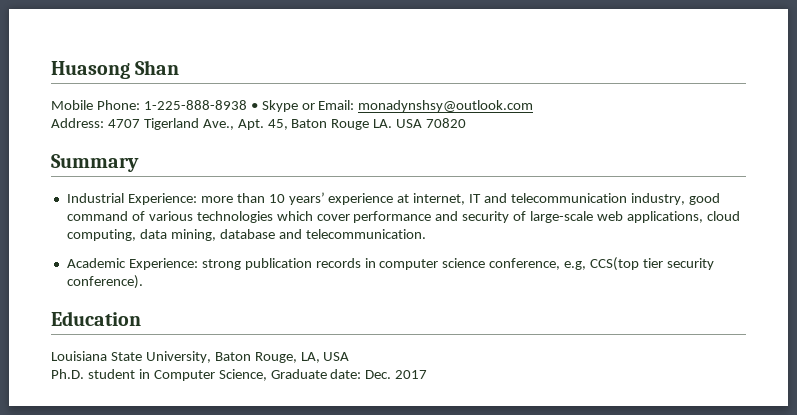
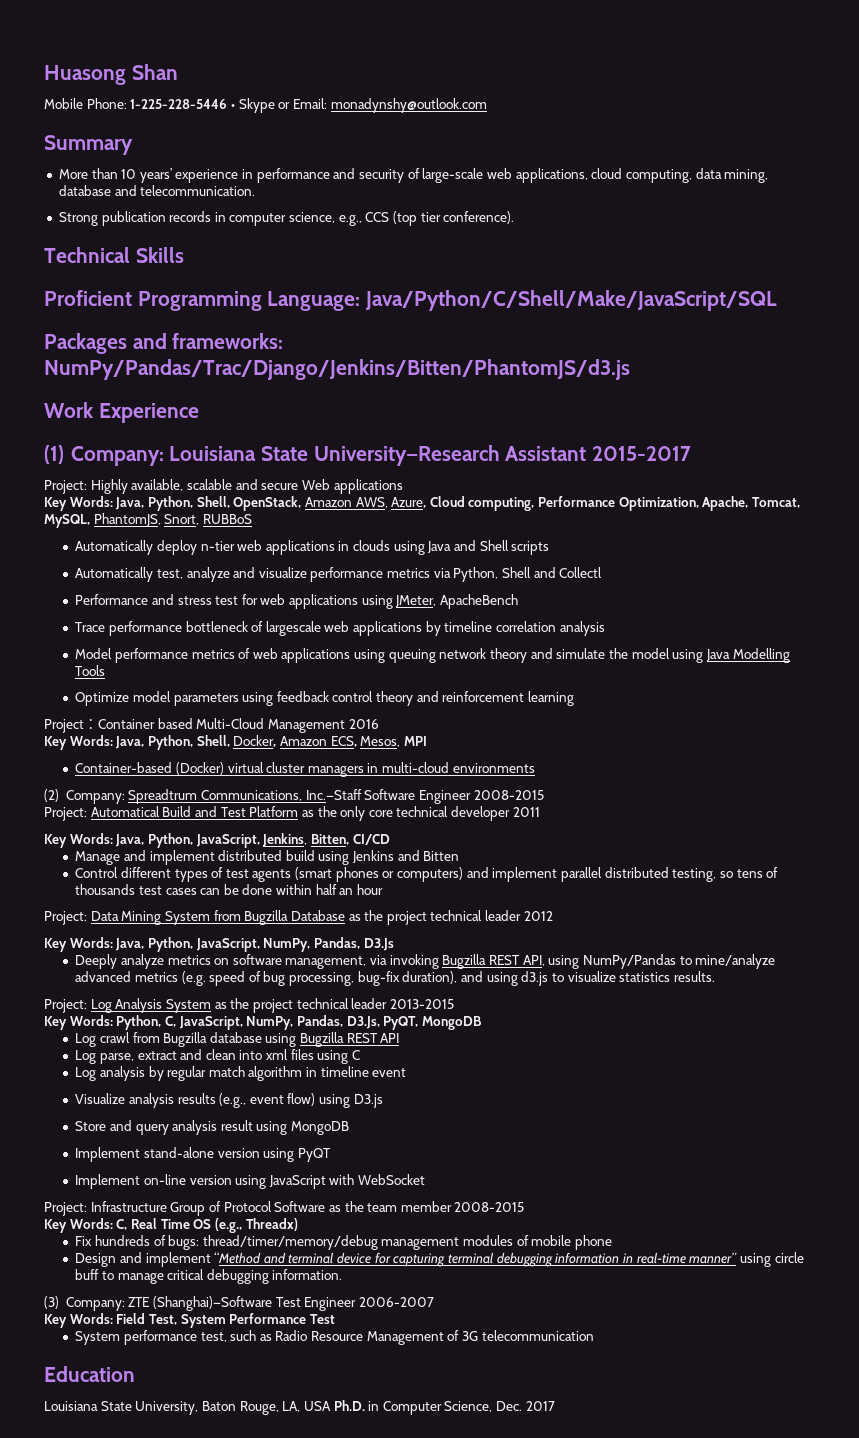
[143,100,247,110] 1-225-888-8938 -> [130,99,228,109] 1-225-228-5446
[358,100,534,112] [51,118,467,130] [51,154,139,172] [66,192,720,205] [66,211,350,223] monadynshsy@outlook.com // Address: 4707 Tigerland Ave., Apt. 45, Baton Rouge LA. USA 70820 // Summary // Industrial Experience: more than 10 years’ experience at internet, IT and telecommunication industry, good command of various technologies which cover -> [330,98,487,113] [44,135,133,155] [58,168,254,183] monadynshy@outlook.com // Summary // More than 10 years’ experience in
[66,258,241,270] Academic Experience: strong -> [58,212,98,226] Strong
[442,257,714,271] [66,275,143,289] science conference, e.g, CCS(top tier security conference). -> [289,211,515,226] [44,247,184,263] [44,290,778,311] [44,333,284,354] [44,359,630,380] [44,402,199,423] [44,445,692,466] [44,479,403,494] [44,496,801,511] [44,513,252,528] [75,540,550,555] [75,567,603,582] [75,594,519,609] [75,621,605,636] [75,648,790,663] [75,665,106,676] [75,691,575,706] [44,718,379,733] [44,735,427,750] [75,762,535,777] [44,789,544,804] [44,806,540,821] [44,833,390,848] [75,850,460,865] [75,867,779,882] [75,884,384,895] [44,910,553,925] [44,937,394,952] [75,954,776,969] [75,971,715,986] [44,998,454,1013] [44,1015,482,1030] [75,1032,400,1047] [75,1049,361,1064] [75,1066,407,1081] [75,1093,383,1108] [75,1120,350,1135] [75,1147,330,1162] [75,1174,426,1189] [44,1201,525,1216] [44,1218,298,1233] [75,1235,613,1250] [75,1252,804,1267] [75,1269,343,1284] [44,1296,434,1311] [44,1313,335,1328] [75,1330,594,1345] science, e.g., CCS (top tier conference). // Technical Skills // Proficient Programming Language: Java/Python/C/Shell/Make/JavaScript/SQL // Packages and frameworks: NumPy/Pandas/Trac/Django/Jenkins/Bitten/PhantomJS/d3.js // Work Experience // (1) Company: Louisiana State University—Research Assistant 2015-2017 // Project: Highly available, scalable and secure Web applications // Key Words: Java, Python, Shell, OpenStack, Amazon AWS, Azure, Cloud computing, Performance Optimization, Apache, Tomcat, MySQL, PhantomJS, Snort, RUBBoS // Automatically deploy n-tier web applications in clouds using Java and Shell scripts // Automatically test, analyze and visualize performance metrics via Python, Shell and Collectl // Performance and stress test for web applications using JMeter, ApacheBench // Trace performance bottleneck of largescale web applications by timeline correlation analysis // Model performance metrics of web applications using queuing network theory and simulate the model using Java Modelling Tools // Optimize model parameters using feedback control theory and reinforcement learning // Project：Container based Multi-Cloud Management 2016 // Key Words: Java, Python, Shell, Docker, Amazon ECS, Mesos, MPI // Container-based (Docker) virtual cluster managers in multi-cloud environments // (2) Company: Spreadtrum Communications, Inc.—Staff Software Engineer 2008-2015 // Project: Automatical Build and Test Platform as the only core technical developer 2011 // Key Words: Java, Python, JavaScript, Jenkins, Bitten, CI/CD // Manage and implement distributed build using Jenkins and Bitten // Control different types of test agents (smart phones or computers) and implement parallel distributed testing, so tens of thousands test cases can be done within half an hour // Project: Data Mining System from Bugzilla Database as the project technical leader 2012 // Key Words: Java, Python, JavaScript, NumPy, Pandas, D3.Js // Deeply analyze metrics on software management, via invoking Bugzilla REST API, using NumPy/Pandas to mine/analyze advanced metrics (e.g. speed of bug processing, bug-fix duration), and using d3.js to visualize statistics results. // Project: Log Analysis System as the project technical leader 2013-2015 // Key Words: Python, C, JavaScript, NumPy, Pandas, D3.Js, PyQT, MongoDB // Log crawl from Bugzilla database using Bugzilla REST API // Log parse, extract and clean into xml files using C // Log analysis by regular match algorithm in timeline event // Visualize analysis results (e.g., event flow) using D3.js // Store and query analysis result using MongoDB // Implement stand-alone version using PyQT // Implement on-line version using JavaScript with WebSocket // Project: Infrastructure Group of Protocol Software as the team member 2008-2015 // Key Words: C, Real Time OS (e.g., Threadx) // Fix hundreds of bugs: thread/timer/memory/debug management modules of mobile phone // Design and implement “Method and terminal device for capturing terminal debugging information in real-time manner” using circle buff to manage critical debugging information. // (3) Company: ZTE (Shanghai)—Software Test Engineer 2006-2007 // Key Words: Field Test, System Performance Test // System performance test, such as Radio Resource Management of 3G telecommunication
[51,369,135,379] // Ph.D. student -> [333,1400,365,1411] Ph.D.
[270,369,362,379] Graduate date: -> (493, 1406) none

